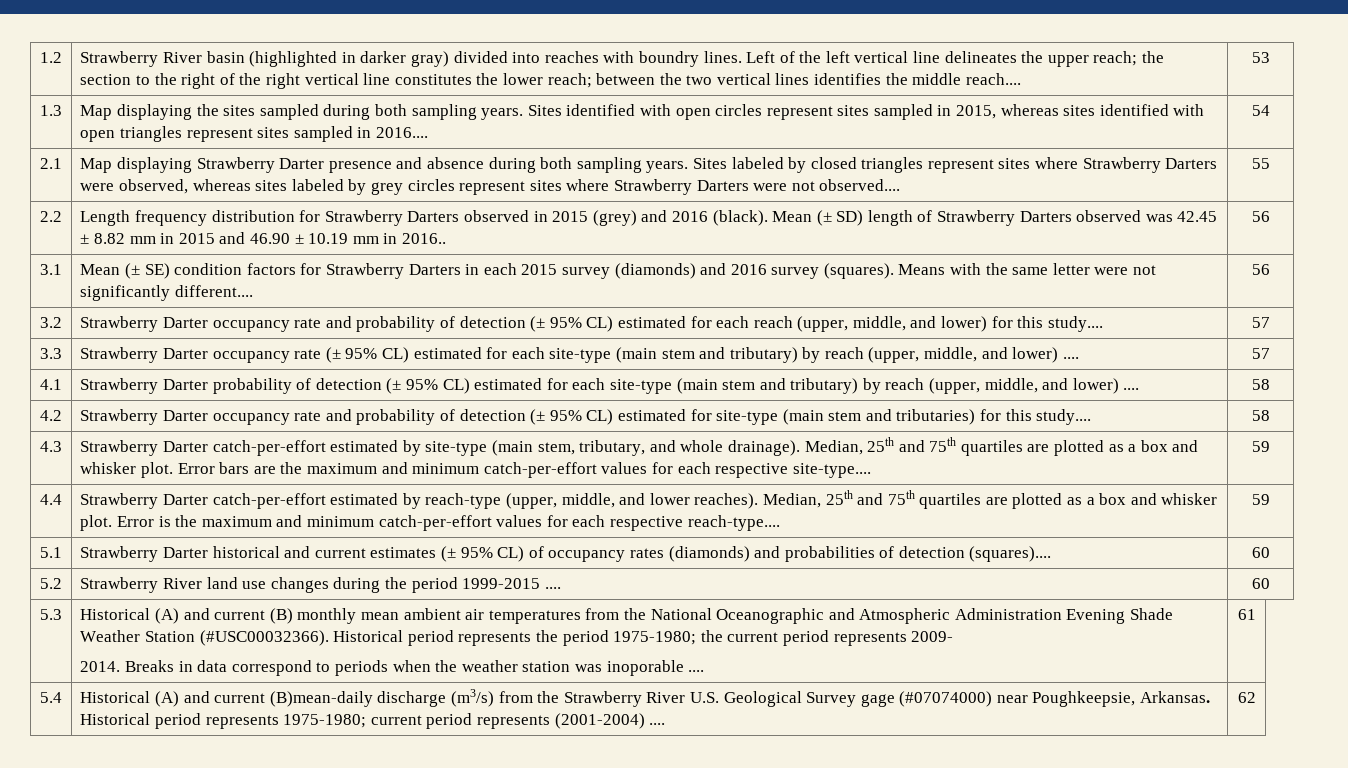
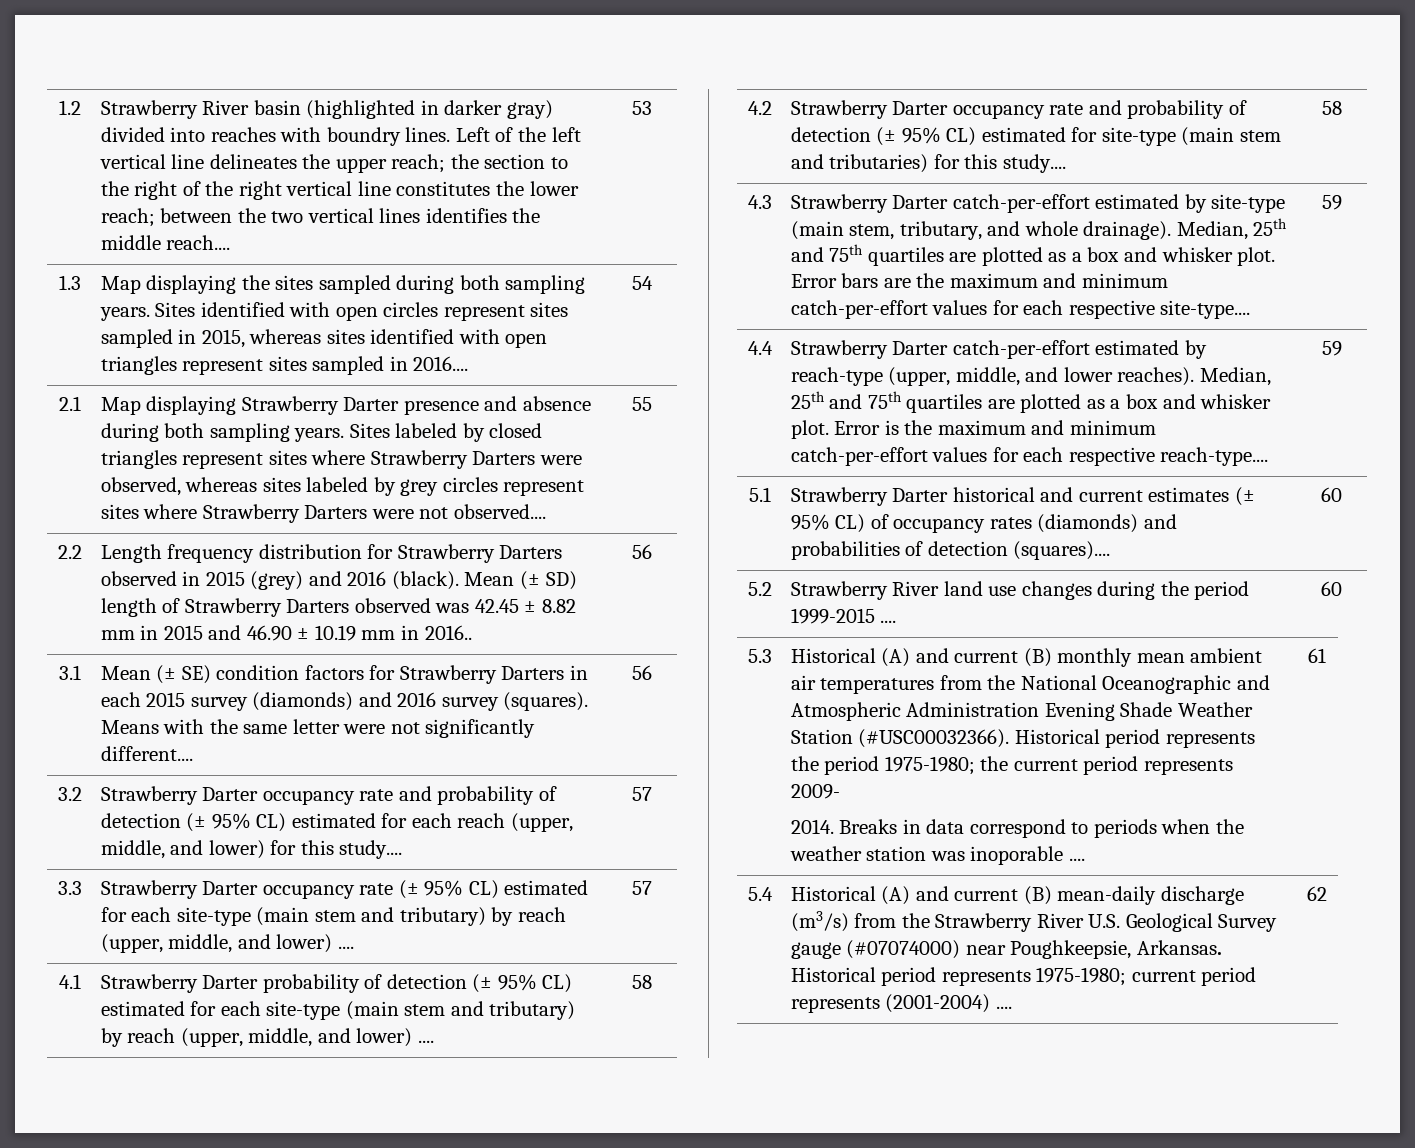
[269,691,373,707] (B)mean-daily -> [1023,886,1157,905] (B) mean-daily
[860,694,895,707] gage -> [790,942,841,959] gauge

